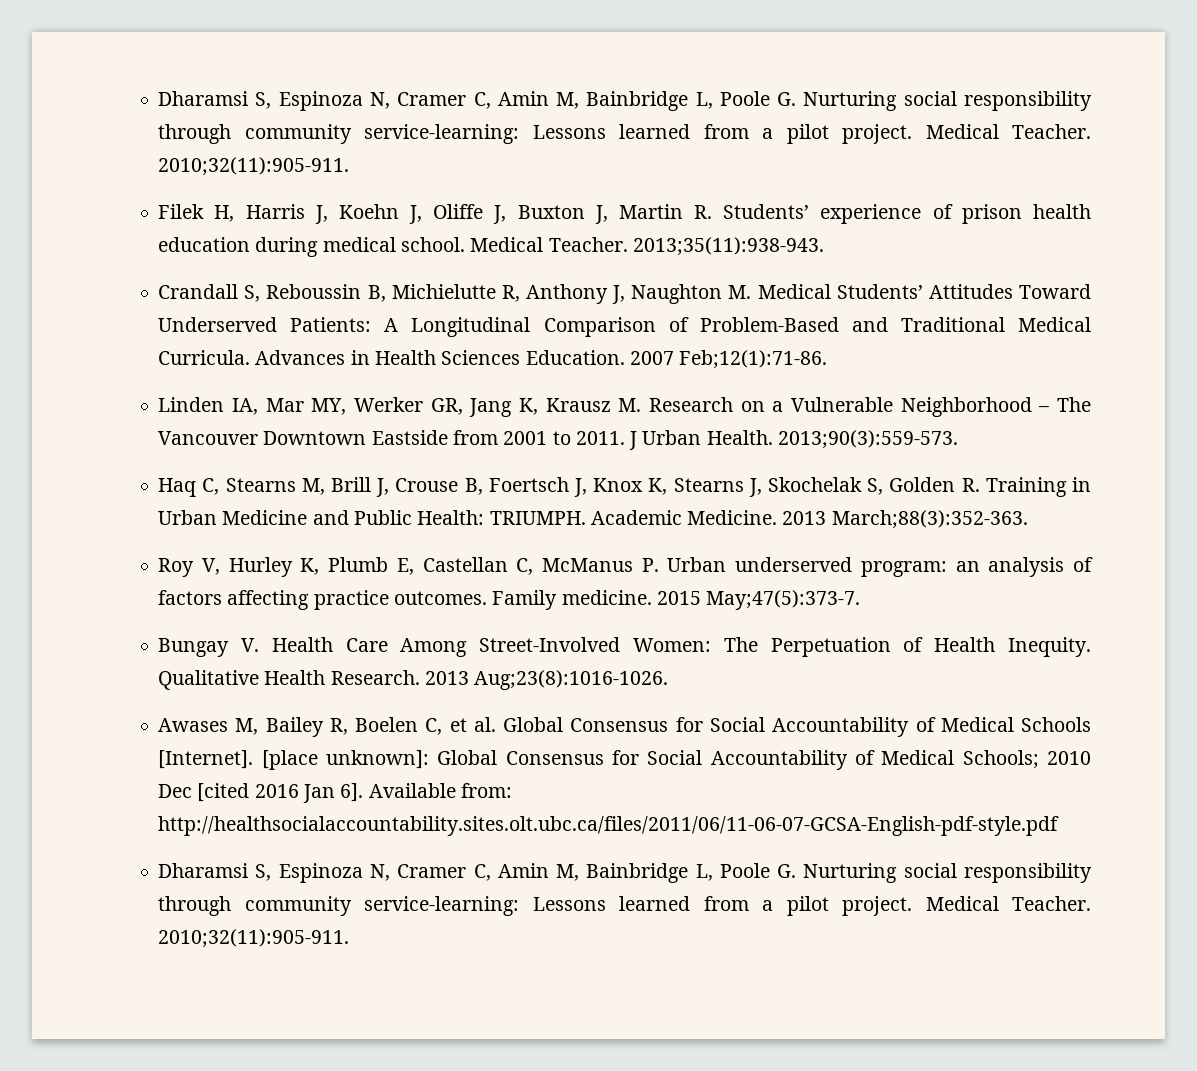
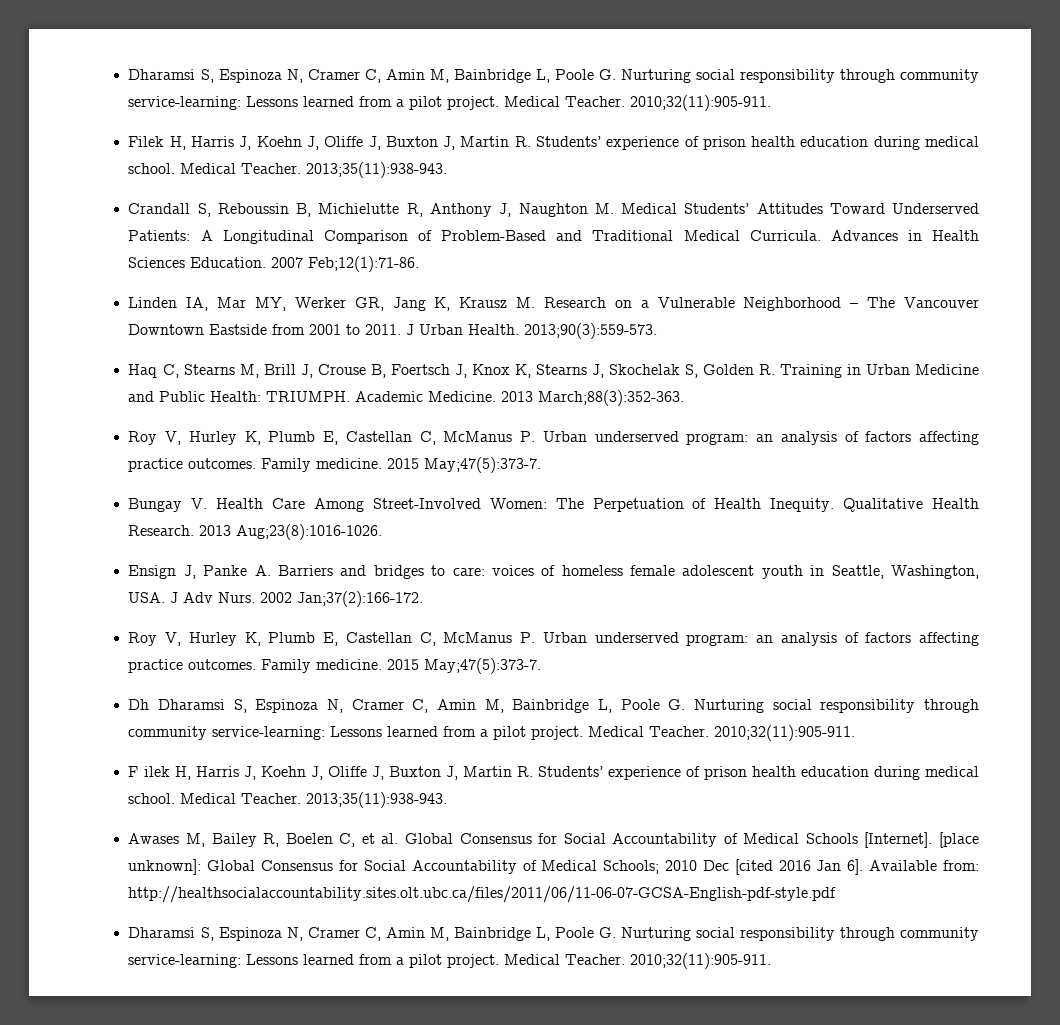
(669, 680) none -> [128,565,979,579] [128,591,424,607] [128,632,979,646] [128,658,542,674] [128,699,979,713] [128,725,856,741] [128,766,980,780] [128,792,448,808] // Ensign J, Panke A. Barriers and bridges to care: voices of homeless female adolescent youth in Seattle, Washington, USA. J Adv Nurs. 2002 Jan;37(2):166-172. // Roy V, Hurley K, Plumb E, Castellan C, McManus P. Urban underserved program: an analysis of factors affecting practice outcomes. Family medicine. 2015 May;47(5):373-7. // Dh Dharamsi S, Espinoza N, Cramer C, Amin M, Bainbridge L, Poole G. Nurturing social responsibility through community service-learning: Lessons learned from a pilot project. Medical Teacher. 2010;32(11):905-911. // F ilek H, Harris J, Koehn J, Oliffe J, Buxton J, Martin R. Students’ experience of prison health education during medical school. Medical Teacher. 2013;35(11):938-943.

